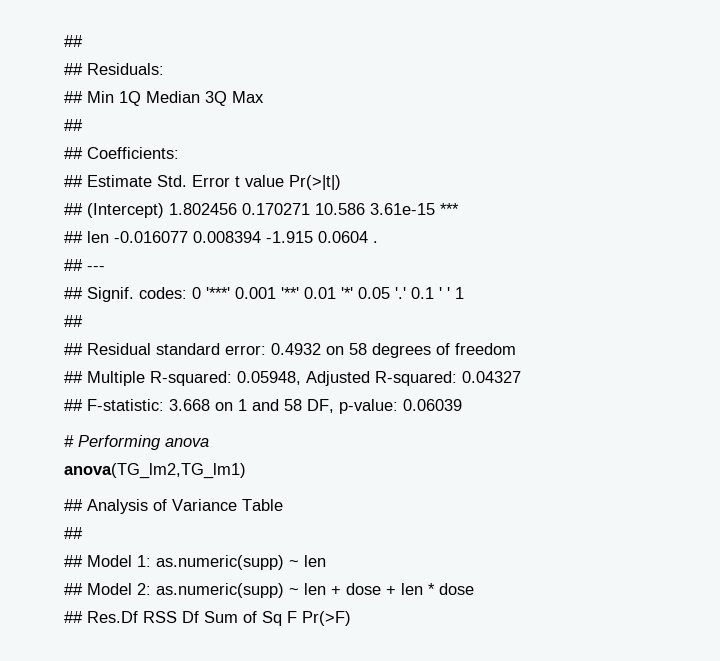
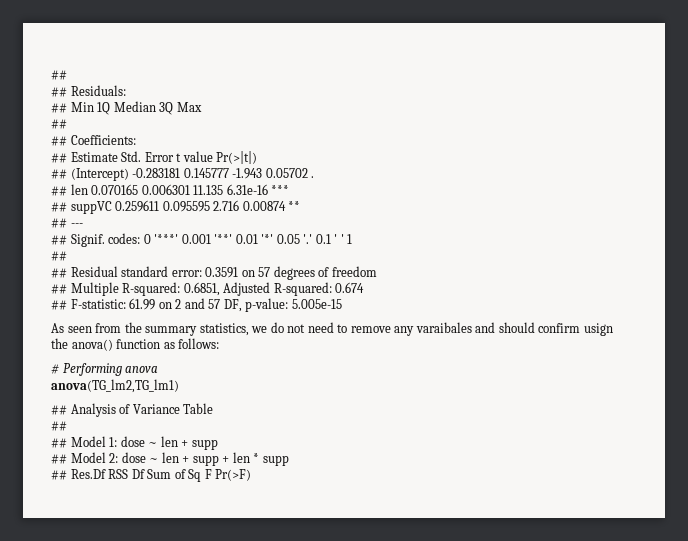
[169,203,459,215] [64,231,378,243] 1.802456 0.170271 10.586 3.61e-15 *** // ## len -0.016077 0.008394 -1.915 0.0604 . -> [132,168,315,179] [51,184,290,196] [51,200,301,214] -0.283181 0.145777 -1.943 0.05702 . // ## len 0.070165 0.006301 11.135 6.31e-16 *** // ## suppVC 0.259611 0.095595 2.716 0.00874 **
[271,343,367,355] 0.4932 on 58 -> [205,267,271,278] 0.3591 on 57
[237,371,301,385] 0.05948, -> [183,282,220,296] 0.6851,
[462,371,521,383] 0.04327 -> [335,282,365,293] 0.674
[169,399,462,414] 3.668 on 1 and 58 DF, p-value: 0.06039 -> [129,298,342,312] [51,322,613,336] [51,338,220,351] 61.99 on 2 and 57 DF, p-value: 5.005e-15 // As seen from the summary statistics, we do not need to remove any varaibales and should confirm usign the anova() function as follows:
[156,555,326,570] as.numeric(supp) ~ len -> [120,436,218,450] dose ~ len + supp
[156,583,381,598] as.numeric(supp) ~ len + dose -> [121,452,219,466] dose ~ len + supp
[439,583,474,595] dose -> [262,455,289,466] supp

